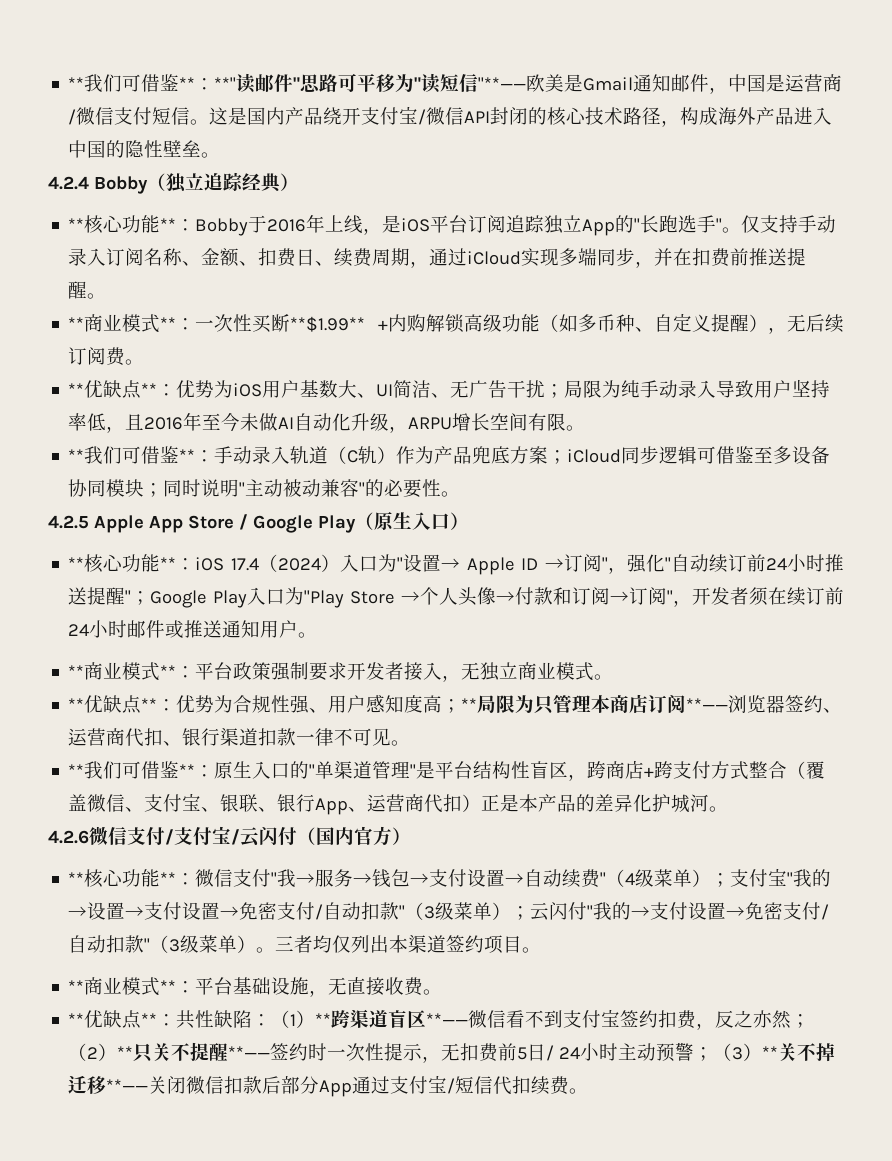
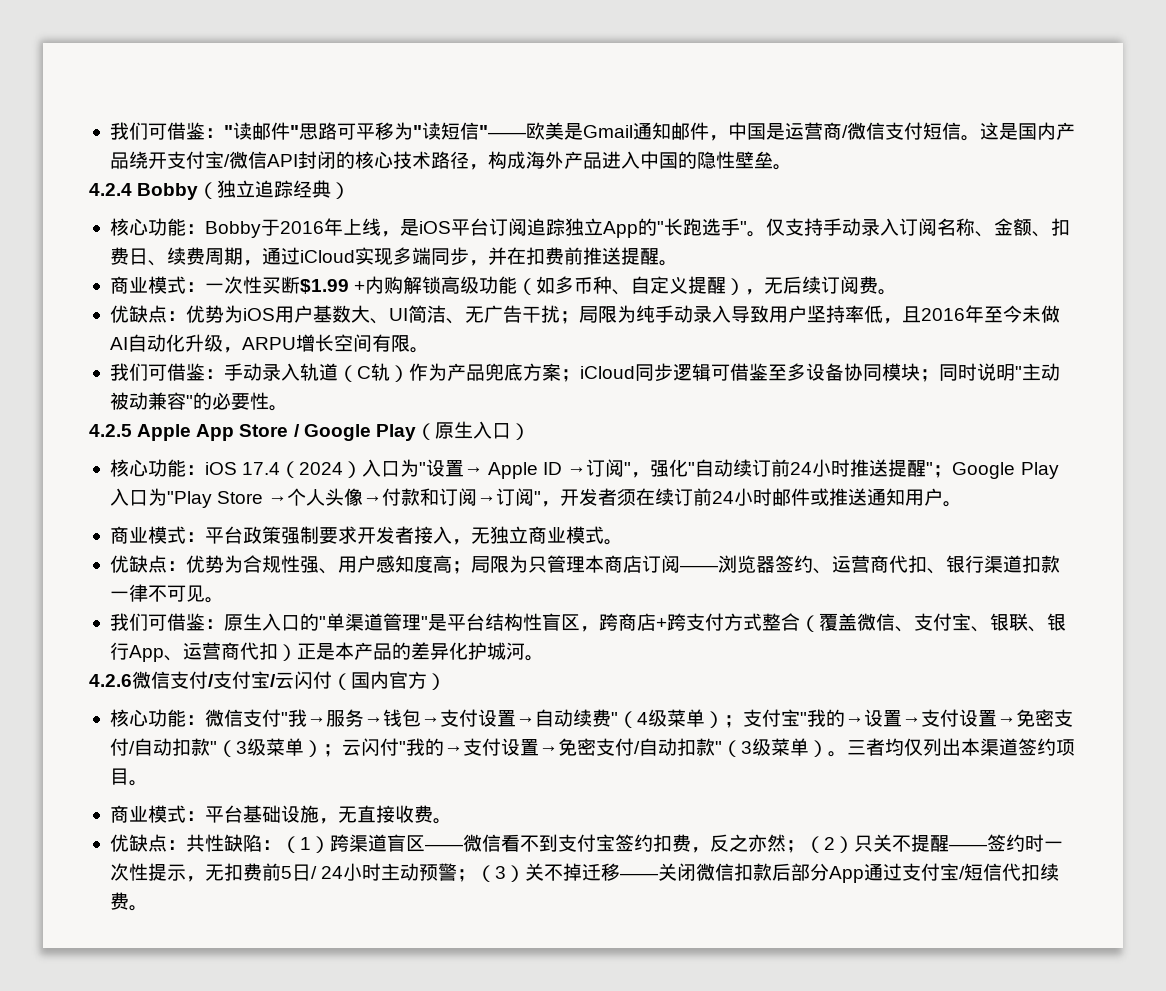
[68,74,237,92] **我们可借鉴**：**" -> [109,122,233,140] 我们可借鉴："
[478,77,527,90] "**—— -> [478,125,526,138] "——
[68,215,177,234] **核心功能** -> [109,218,186,236] 核心功能
[68,314,177,333] **商业模式** -> [109,276,186,294] 商业模式
[290,316,366,332] **$1.99** -> [299,279,349,294] $1.99
[68,380,158,399] **优缺点** -> [109,305,167,323] 优缺点
[68,446,196,464] **我们可借鉴** -> [109,363,205,381] 我们可借鉴
[68,554,177,573] **核心功能** -> [109,459,186,477] 核心功能
[68,662,177,681] **商业模式** -> [109,526,186,544] 商业模式
[68,695,158,714] **优缺点** -> [109,555,167,573] 优缺点
[461,698,478,711] ** -> (471, 567) none
[686,698,729,711] **—— -> [679,565,718,571] ——
[68,761,196,779] **我们可借鉴** -> [109,613,205,631] 我们可借鉴
[68,869,177,888] **核心功能** -> [109,709,186,727] 核心功能
[68,977,177,996] **商业模式** -> [109,805,186,823] 商业模式
[68,1010,158,1029] **优缺点** -> [109,834,167,852] 优缺点
[315,1013,332,1026] ** -> (330, 844) none
[426,1013,469,1026] **—— -> [424,844,463,850] ——
[117,1046,134,1059] ** -> (854, 844) none
[228,1046,271,1059] **—— -> [948,844,987,850] ——
[762,1046,779,1059] ** -> (526, 873) none
[106,1079,149,1092] **—— -> [620,873,659,879] ——

